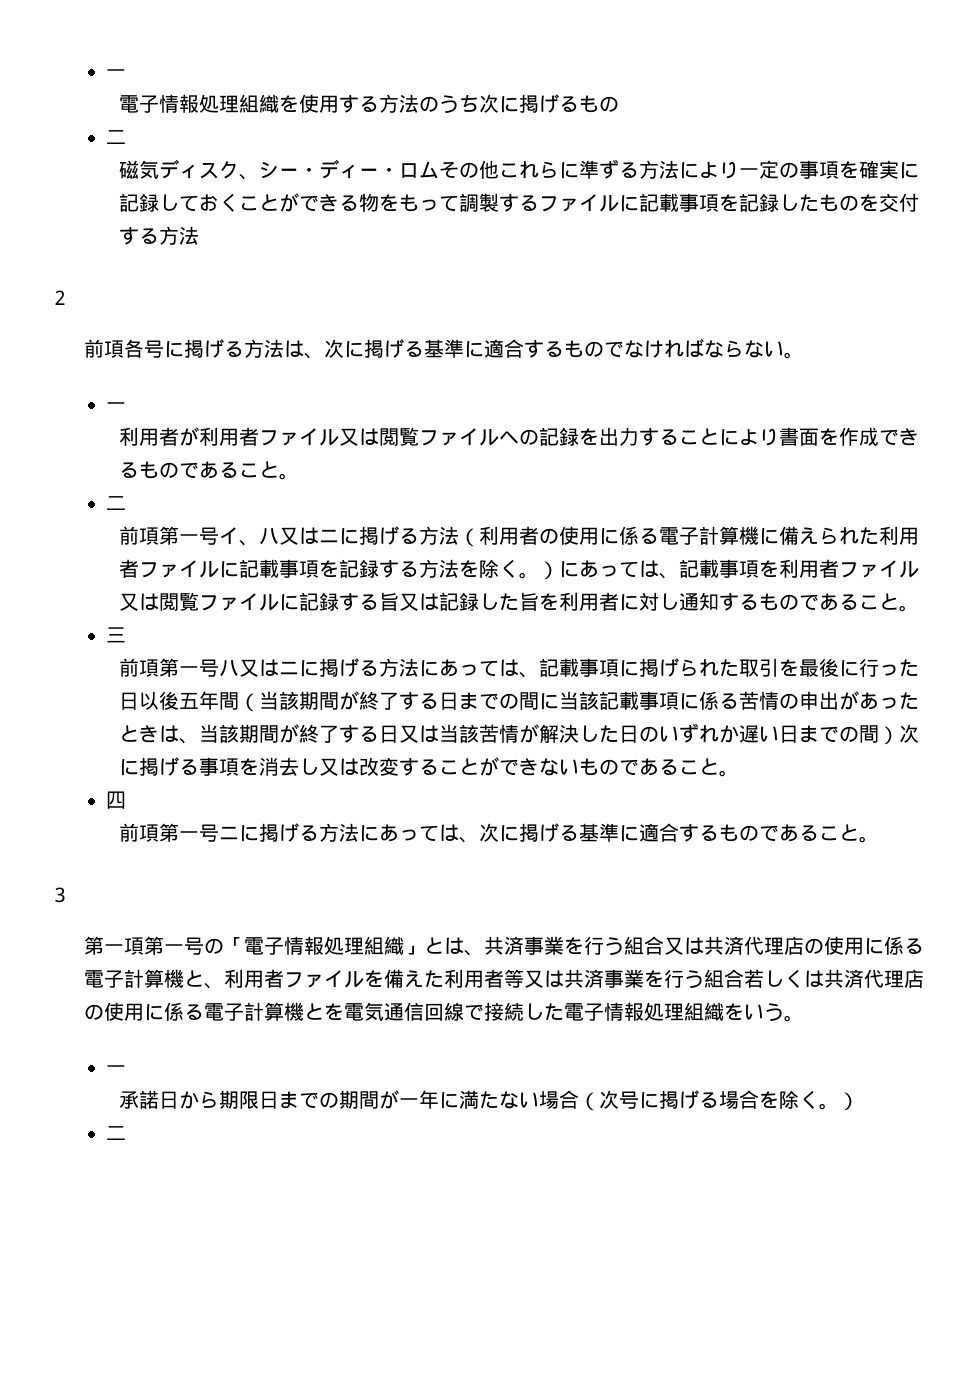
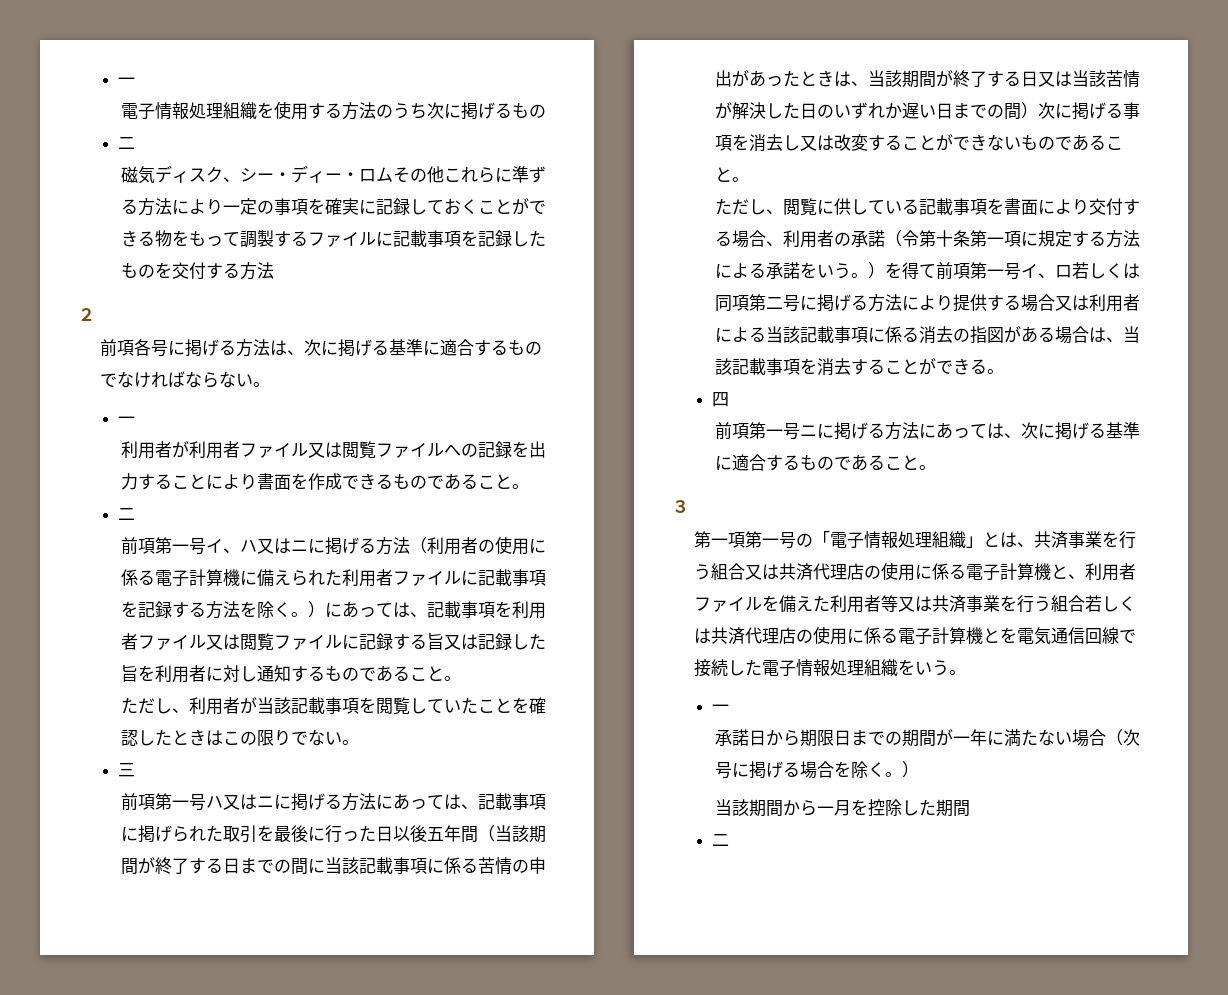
(919, 608) none -> [121,697,547,715] [121,729,360,746] // ただし、利用者が当該記載事項を閲覧していたことを確認したときはこの限りでない。
(739, 773) none -> [715,198,1141,216] [715,230,1141,248] [715,262,1141,280] [715,294,1141,312] [715,326,1141,344] [715,358,1005,376] // ただし、閲覧に供している記載事項を書面により交付する場合、利用者の承諾（令第十条第一項に規定する方法による承諾をいう。）を得て前項第一号イ、ロ若しくは同項第二号に掲げる方法により提供する場合又は利用者による当該記載事項に係る消去の指図がある場合は、当該記載事項を消去することができる。
(859, 1101) none -> [715,799,971,817] // 当該期間から一月を控除した期間

